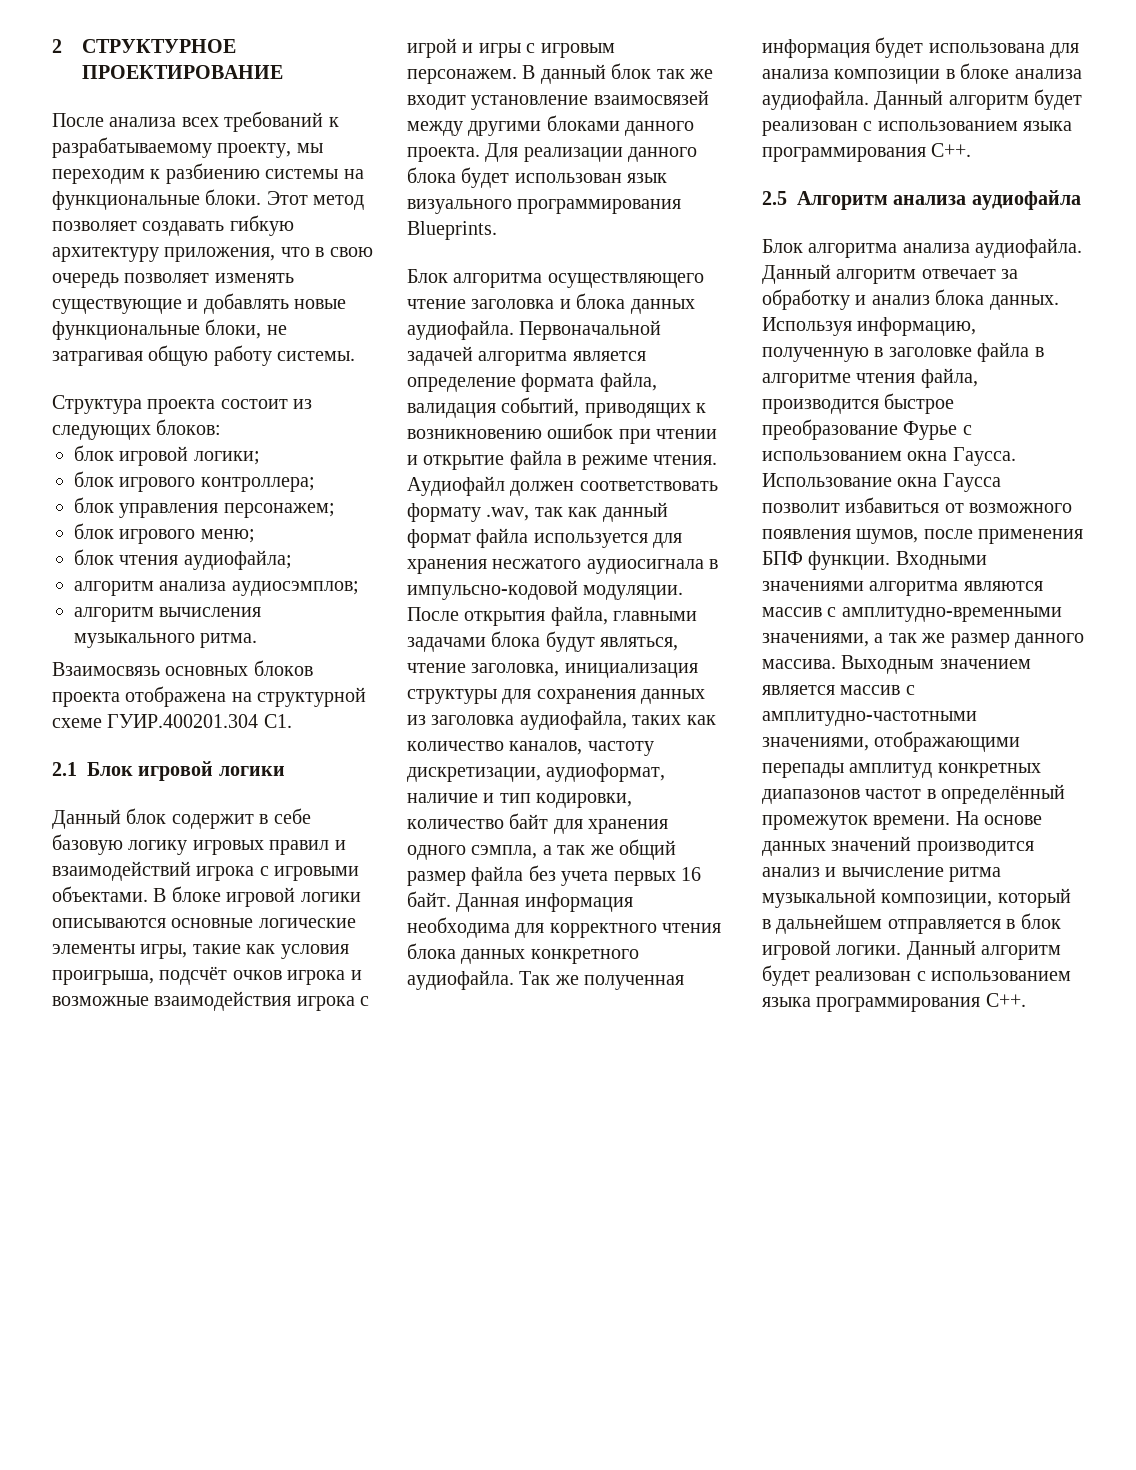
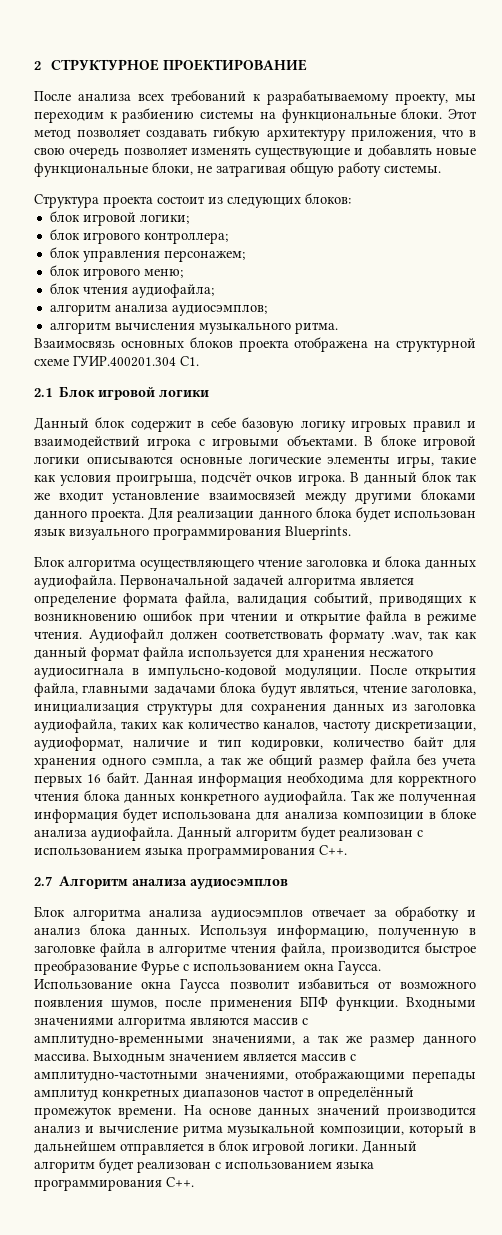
[287,970,362,985] [52,991,370,1011] [407,38,615,58] [407,69,517,84] игрока и возможные взаимодействия игрока с игрой и игры с игровым персонажем. -> [297,474,345,486] игрока.
[762,191,787,205] 2.5 -> [34,876,52,886] 2.7
[971,190,1081,210] аудиофайла -> [190,879,289,889] аудиосэмплов
[975,238,1083,258] [762,264,917,284] аудиофайла. Данный алгоритм -> [211,910,304,921] аудиосэмплов

